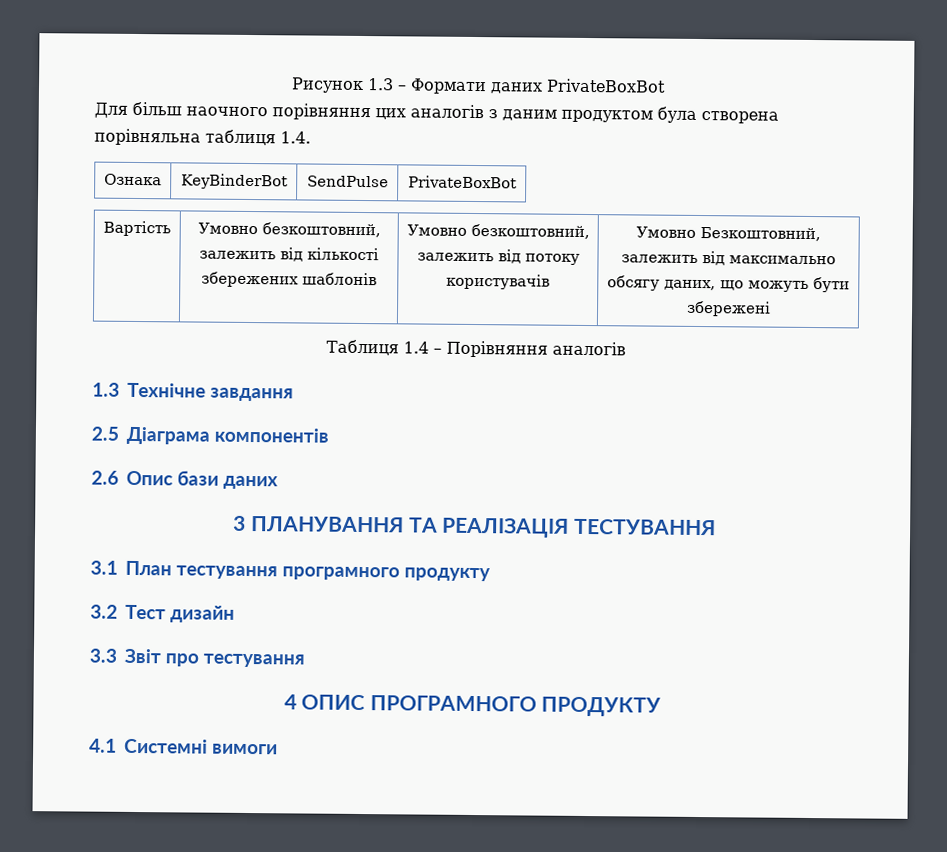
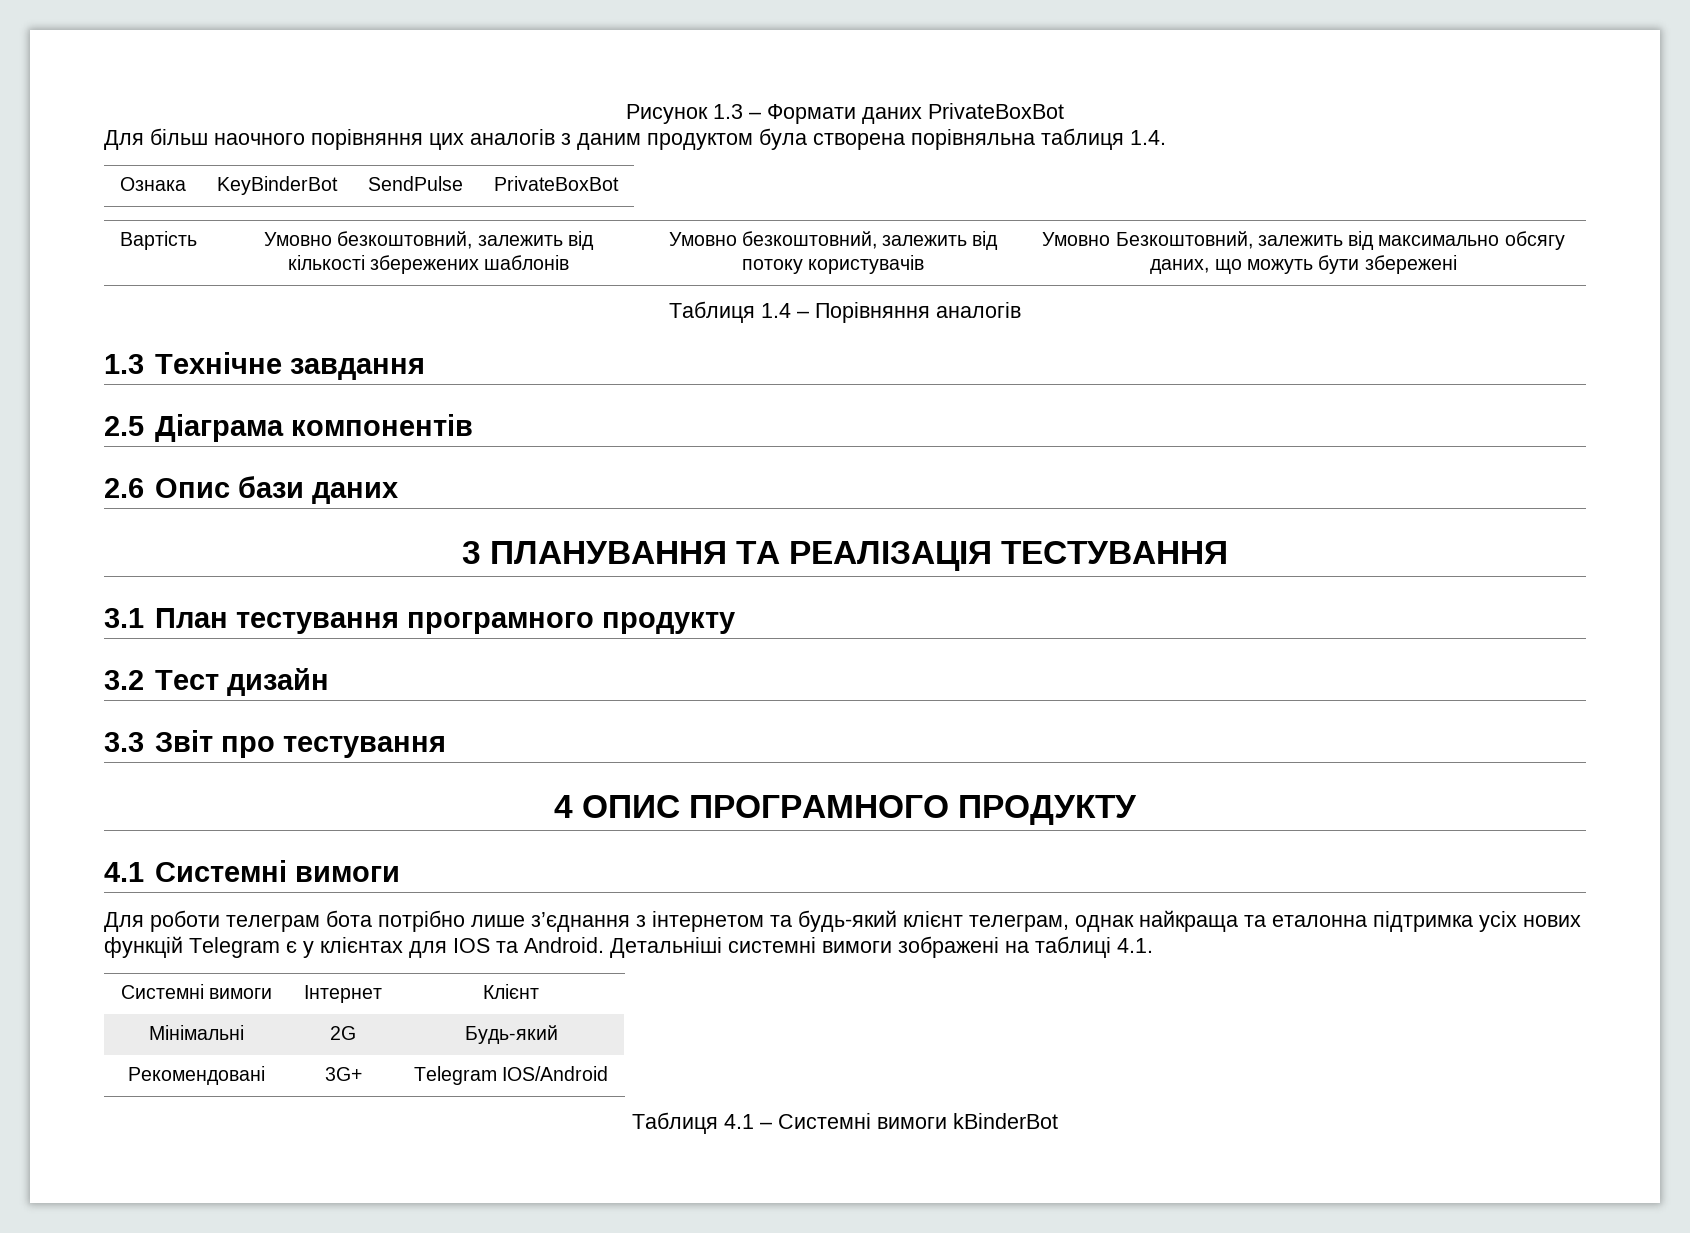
(279, 749) none -> [104,910,1581,932] [104,936,1153,958] [120,984,273,999] [304,985,382,1003] [483,984,539,999] [149,1025,244,1040] [330,1026,356,1040] [464,1025,558,1044] [128,1066,265,1085] [324,1067,362,1081] [413,1066,609,1085] [632,1112,1058,1134] // Для роботи телеграм бота потрібно лише з’єднання з інтернетом та будь-який клієнт телеграм, однак найкраща та еталонна підтримка усіх нових функцій Telegram є у клієнтах для IOS та Android. Детальніші системні вимоги зображені на таблиці 4.1. // Системні вимоги | Інтернет | Клієнт // Мінімальні | 2G | Будь-який // Рекомендовані | 3G+ | Telegram IOS/Android // Таблиця 4.1 – Системні вимоги kBinderBot

